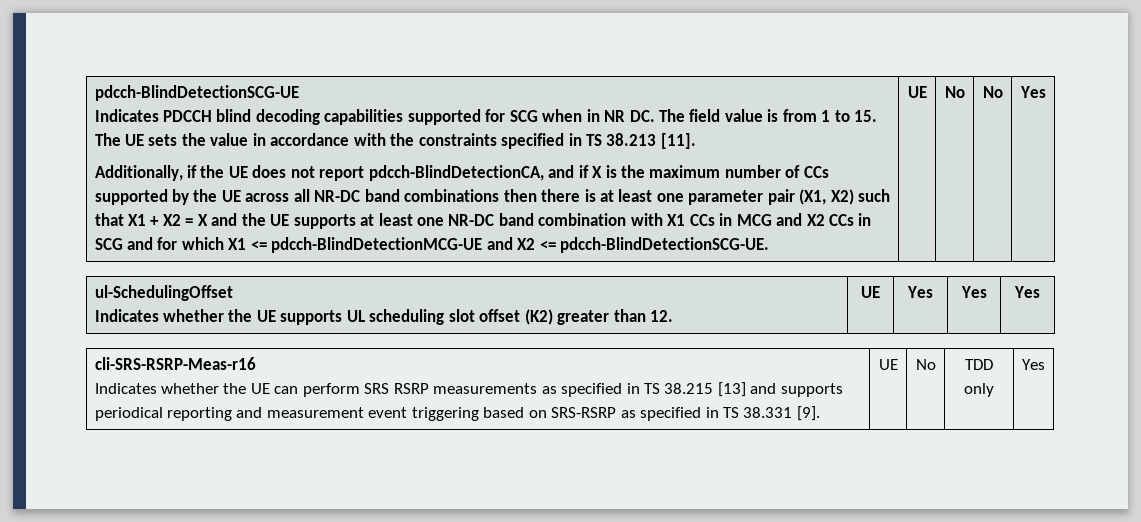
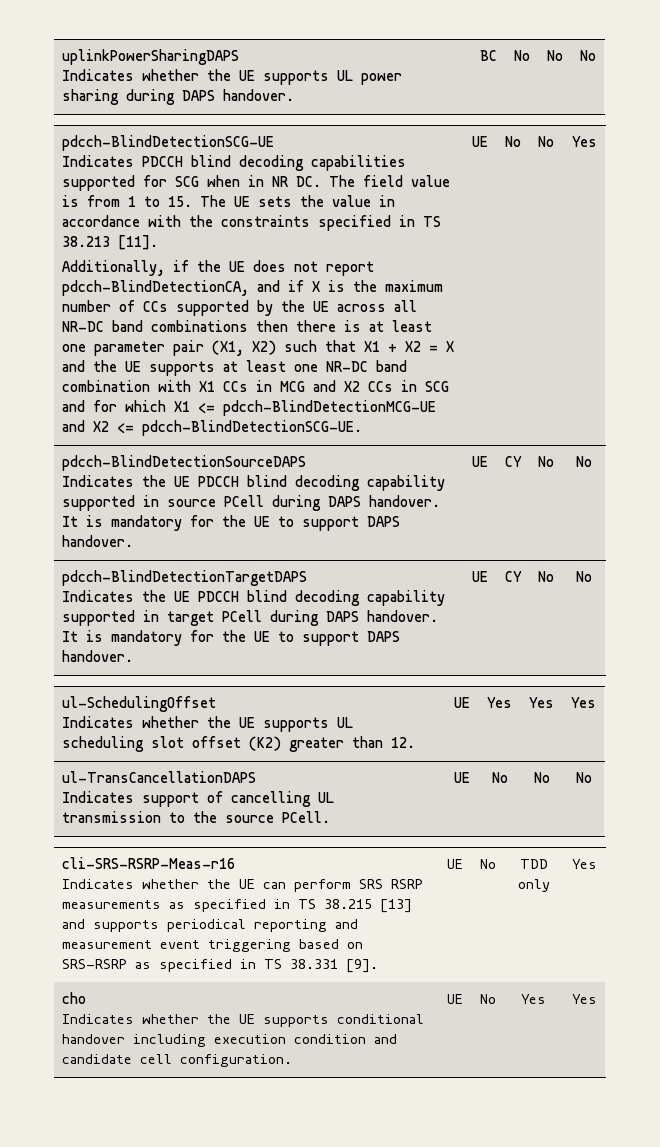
(94, 93) none -> [62,49,240,65] [62,69,403,85] [62,89,295,105] [480,50,497,61] [514,50,530,61] [547,50,563,61] [580,50,596,61] uplinkPowerSharingDAPS // Indicates whether the UE supports UL power sharing during DAPS handover. | BC | No | No | No //
(1046, 92) none -> [62,455,307,471] [62,475,446,491] [62,495,441,511] [62,515,401,531] [62,535,134,547] [472,456,488,467] [505,456,522,467] [538,456,554,467] [576,456,592,467] [62,570,308,586] [62,590,446,606] [62,610,439,626] [62,630,401,646] [62,650,134,662] [472,571,488,582] [505,571,522,582] [538,571,554,582] [576,571,592,582] // pdcch-BlindDetectionSourceDAPS // Indicates the UE PDCCH blind decoding capability supported in source PCell during DAPS handover. It is mandatory for the UE to support DAPS handover. | UE | CY | No | No // pdcch-BlindDetectionTargetDAPS // Indicates the UE PDCCH blind decoding capability supported in target PCell during DAPS handover. It is mandatory for the UE to support DAPS handover. | UE | CY | No | No
(1040, 292) none -> [62,771,257,783] [62,791,335,807] [62,811,331,823] [454,772,470,783] [491,772,508,783] [533,772,550,783] [575,772,592,783] // ul-TransCancellationDAPS // Indicates support of cancelling UL transmission to the source PCell. | UE | No | No | No
(1045, 364) none -> [62,992,87,1004] [62,1014,425,1027] [62,1034,398,1047] [62,1054,293,1067] [447,994,463,1004] [480,994,496,1004] [521,994,546,1004] [571,994,597,1004] // cho // Indicates whether the UE supports conditional handover including execution condition and candidate cell configuration. | UE | No | Yes | Yes

